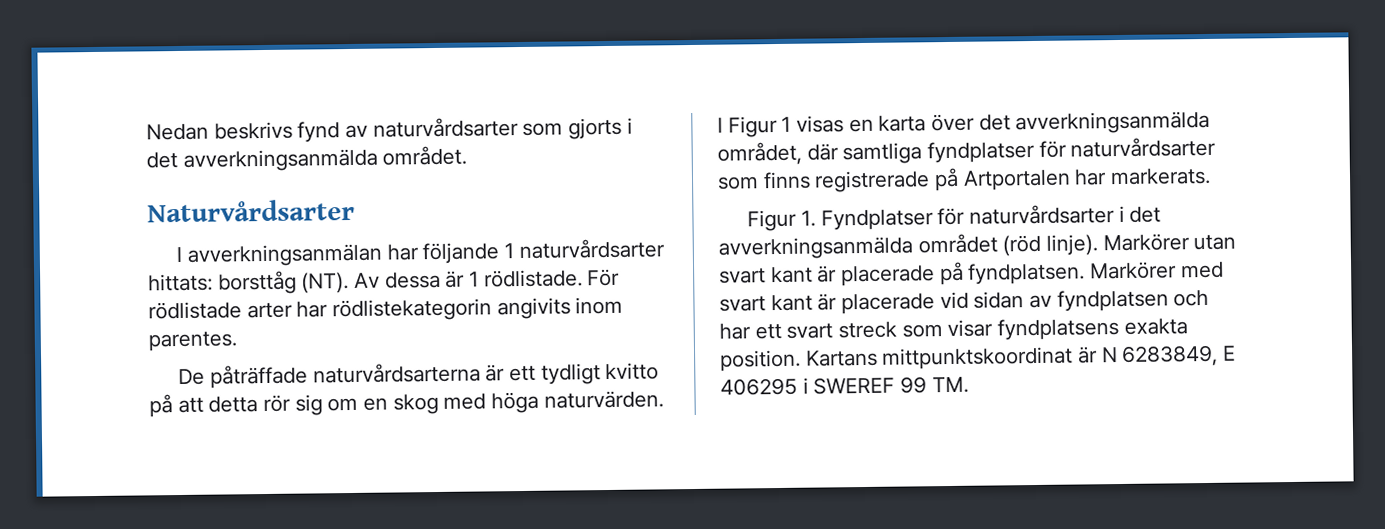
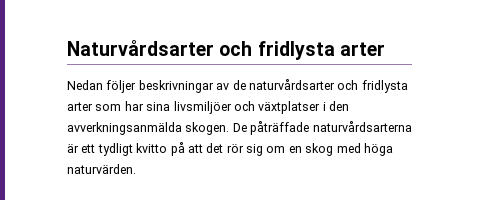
[146,117,633,143] [146,145,468,172] [147,198,355,223] [176,238,665,267] [148,268,621,295] [148,296,624,322] [148,331,237,352] Nedan beskrivs fynd av naturvårdsarter som gjorts i det avverkningsanmälda området. // Naturvårdsarter // I avverkningsanmälan har följande 1 naturvårdsarter hittats: borsttåg (NT). Av dessa är 1 rödlistade. För rödlistade arter har rödlistekategorin angivits inom parentes. // -> [67,40,385,60] [67,79,408,93] [67,101,349,114] [67,122,230,135] Naturvårdsarter och fridlysta arter // Nedan följer beskrivningar av de naturvårdsarter och fridlysta arter som har sina livsmiljöer och växtplatser i den avverkningsanmälda skogen.
[208,396,259,413] detta -> [206,143,224,153] det
[717,110,1211,138] [717,136,1217,166] [717,167,1212,193] [747,204,1162,232] [718,233,1237,260] [719,261,1224,287] [719,289,1210,315] [719,318,1188,341] [720,344,1237,372] [720,376,969,396] I Figur 1 visas en karta över det avverkningsanmälda området, där samtliga fyndplatser för naturvårdsarter som finns registrerade på Artportalen har markerats. // Figur 1. Fyndplatser för naturvårdsarter i det avverkningsanmälda området (röd linje). Markörer utan svart kant är placerade på fyndplatsen. Markörer med svart kant är placerade vid sidan av fyndplatsen och har ett svart streck som visar fyndplatsens exakta position. Kartans mittpunktskoordinat är N 6283849, E 406295 i SWEREF 99 TM. -> (136, 169) none

